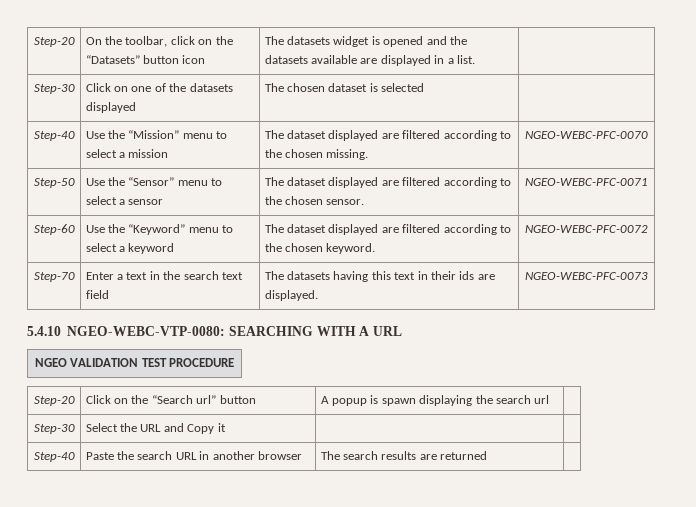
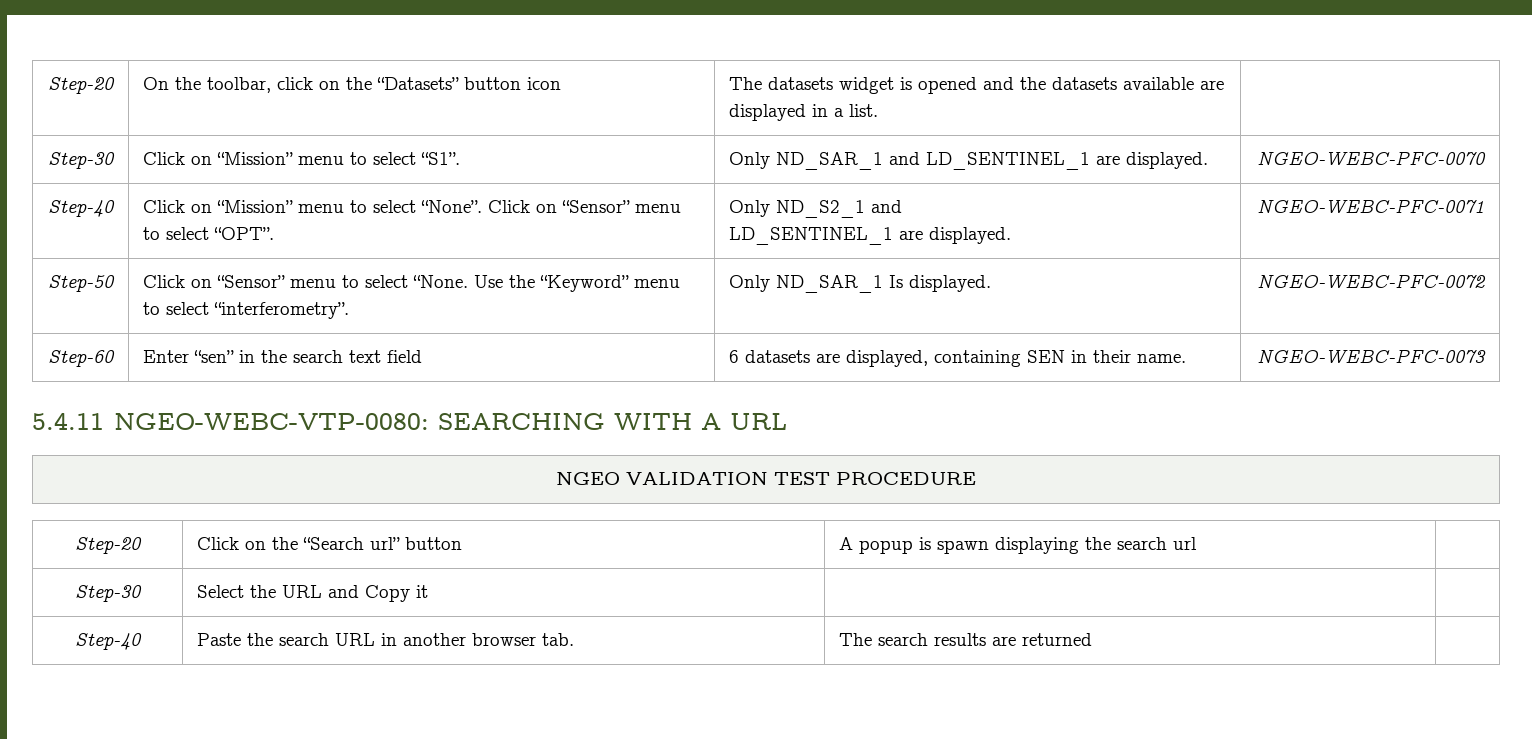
[131,83,233,92] [85,102,136,113] [264,83,425,92] [33,131,75,141] [85,130,228,139] [85,149,169,158] [264,130,511,141] [264,149,369,160] [525,131,648,139] [33,178,75,188] [85,177,223,186] [85,196,164,205] [264,177,511,188] [264,196,365,205] [525,178,648,186] [33,224,75,235] one of the datasets displayed | The chosen dataset is selected | // Step-40 | Use the “Mission” menu to select a mission | The dataset displayed are filtered according to the chosen missing. | NGEO-WEBC-PFC-0070 // Step-50 | Use the “Sensor” menu to select a sensor | The dataset displayed are filtered according to the chosen sensor. | NGEO-WEBC-PFC-0071 // Step-60 | -> [217,152,461,165] [729,152,1209,170] [1256,151,1486,165] [48,200,115,217] [143,200,682,213] [143,227,275,240] [729,200,903,218] [729,227,1012,245] [1256,199,1484,213] [48,275,115,292] [143,275,469,288] “Mission” menu to select “S1”. | Only ND_SAR_1 and LD_SENTINEL_1 are displayed. | NGEO-WEBC-PFC-0070 // Step-40 | Click on “Mission” menu to select “None”. Click on “Sensor” menu to select “OPT”. | Only ND_S2_1 and // LD_SENTINEL_1 are displayed. | NGEO-WEBC-PFC-0071 // Step-50 | Click on “Sensor” menu to select “None.
[119,243,175,254] [264,224,511,235] [264,243,376,254] a keyword | The dataset displayed are filtered according to the chosen keyword. -> [214,302,350,319] [729,275,992,293] “interferometry”. | Only ND_SAR_1 Is displayed.
[33,272,75,282] Step-70 -> [48,350,115,367] Step-60
[117,272,148,280] a text -> [194,350,235,363] “sen”
[264,271,495,282] [264,290,318,301] The datasets having this text in their ids are displayed. -> [729,350,1187,367] 6 datasets are displayed, containing SEN in their name.
[27,326,61,336] 5.4.10 -> [32,412,104,430] 5.4.11
(302, 455) none -> [542,633,575,646] tab.

